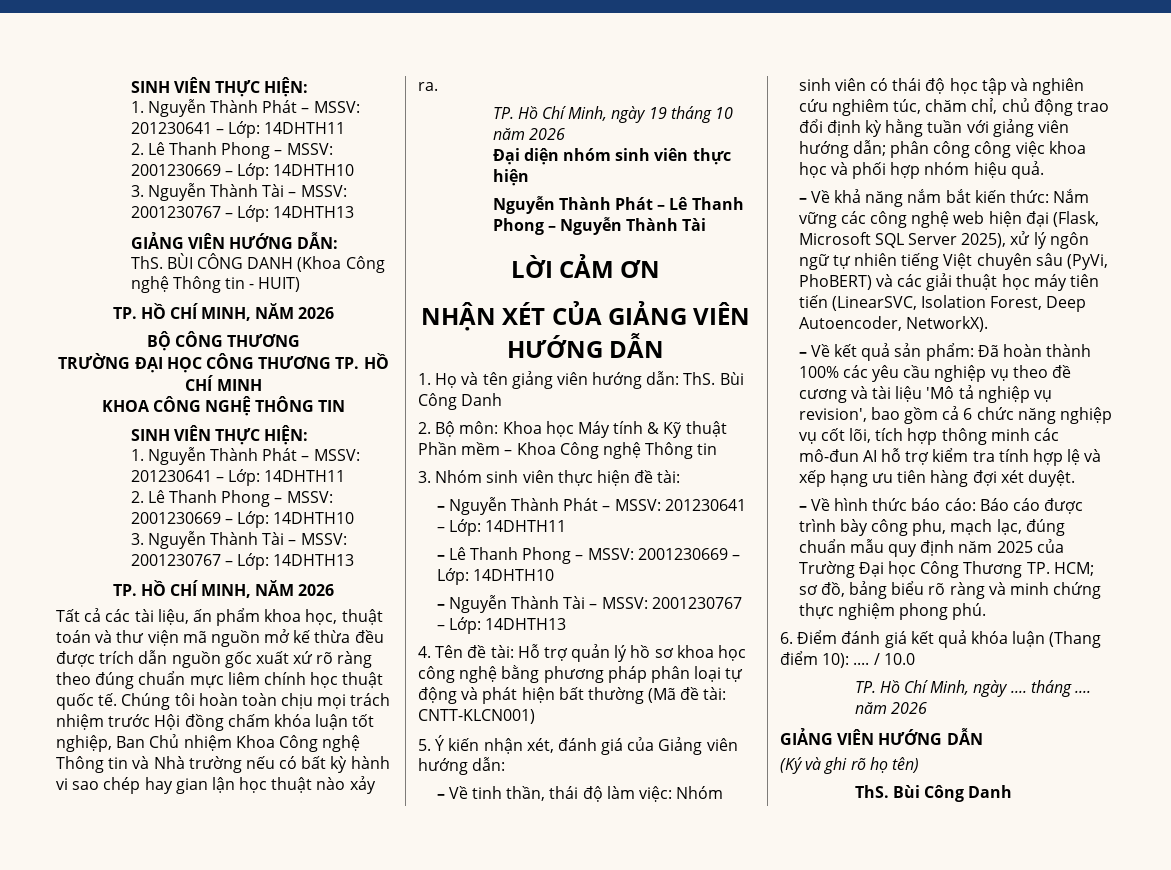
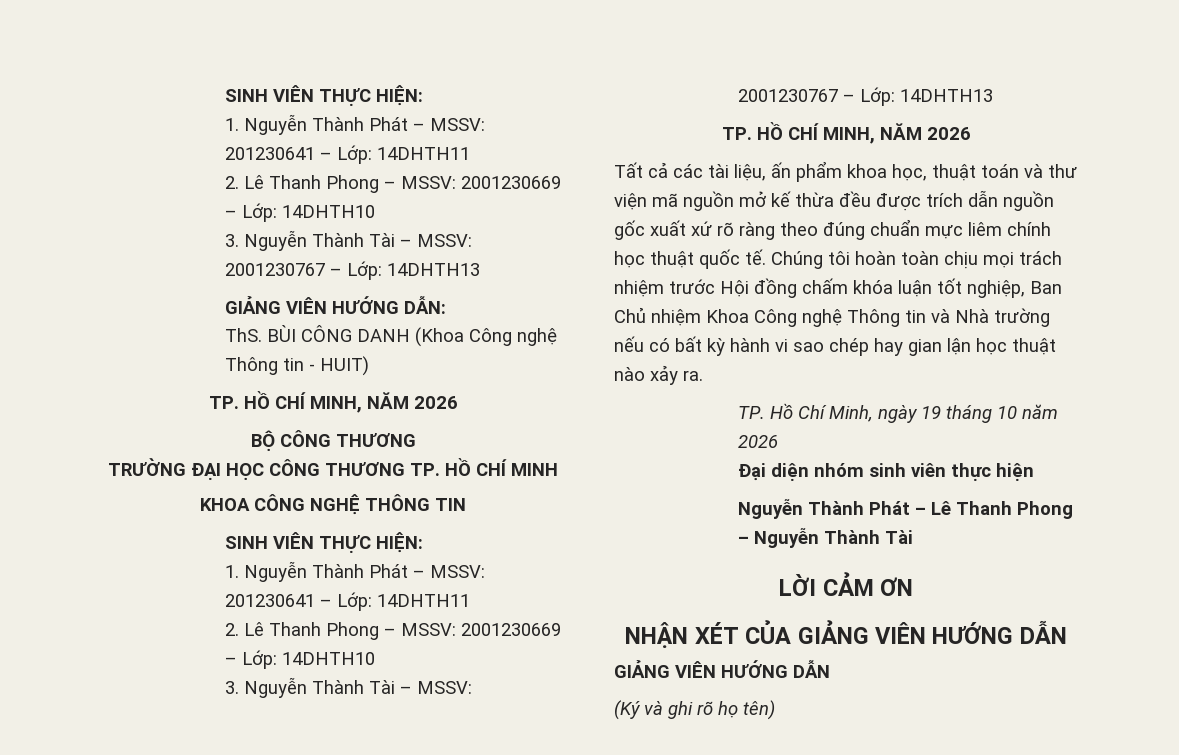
[418,371,744,389] [418,393,503,410] [418,421,727,438] [418,442,718,459] [418,470,681,486] [436,497,746,515] [436,519,567,536] [436,547,740,564] [436,568,554,585] [436,595,742,613] [436,617,567,634] [418,644,747,662] [418,665,744,683] [418,687,727,704] [418,709,535,724] [418,735,738,755] [418,757,506,775] [436,786,724,802] [798,78,1085,95] [798,98,1109,116] [798,119,1069,137] [798,140,1086,158] [798,161,1044,179] [798,189,1090,207] [798,211,1099,228] [798,231,1089,249] [798,253,1108,270] [798,273,1099,291] [798,295,1087,312] [798,316,988,332] [798,343,1092,361] [798,365,1071,382] [798,385,1052,403] [798,406,1112,424] [798,428,1059,445] [798,448,1102,466] [798,470,1075,487] [798,498,1084,514] [798,519,1065,536] [798,539,1064,557] [798,561,1094,578] [798,581,1102,599] [798,603,987,620] [780,630,1102,648] [780,651,915,668] [854,680,1091,697] [854,702,927,714] // 1. Họ và tên giảng viên hướng dẫn: ThS. Bùi Công Danh // 2. Bộ môn: Khoa học Máy tính & Kỹ thuật Phần mềm – Khoa Công nghệ Thông tin // 3. Nhóm sinh viên thực hiện đề tài: // – Nguyễn Thành Phát – MSSV: 201230641 – Lớp: 14DHTH11 // – Lê Thanh Phong – MSSV: 2001230669 – Lớp: 14DHTH10 // – Nguyễn Thành Tài – MSSV: 2001230767 – Lớp: 14DHTH13 // 4. Tên đề tài: Hỗ trợ quản lý hồ sơ khoa học công nghệ bằng phương pháp phân loại tự động và phát hiện bất thường (Mã đề tài: CNTT-KLCN001) // 5. Ý kiến nhận xét, đánh giá của Giảng viên hướng dẫn: // – Về tinh thần, thái độ làm việc: Nhóm sinh viên có thái độ học tập và nghiên cứu nghiêm túc, chăm chỉ, chủ động trao đổi định kỳ hằng tuần với giảng viên hướng dẫn; phân công công việc khoa học và phối hợp nhóm hiệu quả. // – Về khả năng nắm bắt kiến thức: Nắm vững các công nghệ web hiện đại (Flask, Microsoft SQL Server 2025), xử lý ngôn ngữ tự nhiên tiếng Việt chuyên sâu (PyVi, PhoBERT) và các giải thuật học máy tiên tiến (LinearSVC, Isolation Forest, Deep Autoencoder, NetworkX). // – Về kết quả sản phẩm: Đã hoàn thành 100% các yêu cầu nghiệp vụ theo đề cương và tài liệu 'Mô tả nghiệp vụ revision', bao gồm cả 6 chức năng nghiệp vụ cốt lõi, tích hợp thông minh các mô-đun AI hỗ trợ kiểm tra tính hợp lệ và xếp hạng ưu tiên hàng đợi xét duyệt. // – Về hình thức báo cáo: Báo cáo được trình bày công phu, mạch lạc, đúng chuẩn mẫu quy định năm 2025 của Trường Đại học Công Thương TP. HCM; sơ đồ, bảng biểu rõ ràng và minh chứng thực nghiệm phong phú. // 6. Điểm đánh giá kết quả khóa luận (Thang điểm 10): .... / 10.0 // TP. Hồ Chí Minh, ngày .... tháng .... năm 2026 -> (1067, 632) none
[854,785,1013,802] // ThS. Bùi Công Danh -> (775, 710) none

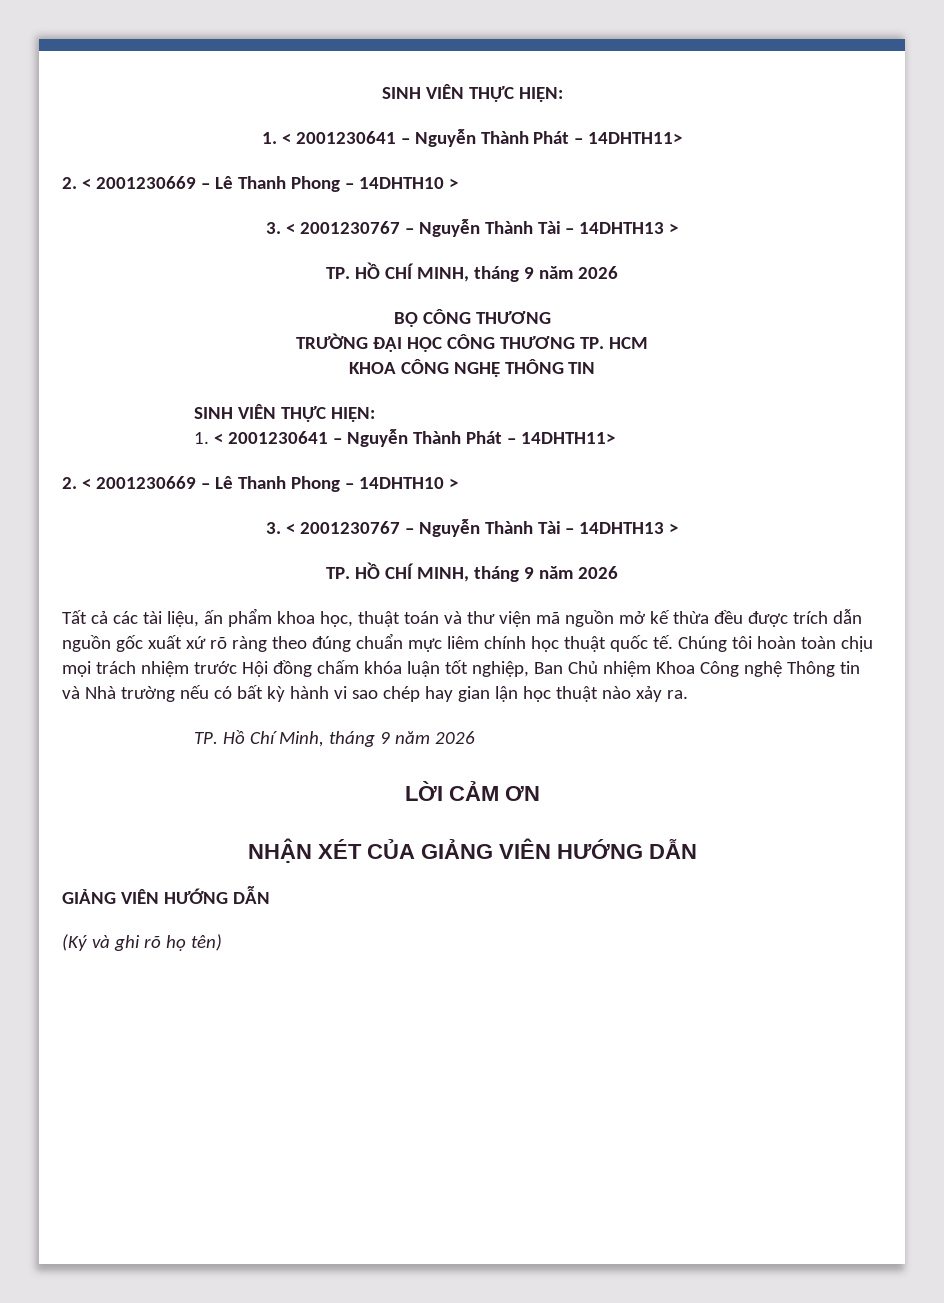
[224,85,423,106] [224,114,485,135] [224,145,470,164] [224,175,561,193] [224,203,375,222] [224,230,472,251] [224,261,480,280] [224,295,446,314] [224,325,557,347] [224,356,369,376] [208,391,409,413] SINH VIÊN THỰC HIỆN: // 1. Nguyễn Thành Phát – MSSV: 201230641 – Lớp: 14DHTH11 // 2. Lê Thanh Phong – MSSV: 2001230669 – Lớp: 14DHTH10 // 3. Nguyễn Thành Tài – MSSV: 2001230767 – Lớp: 14DHTH13 // GIẢNG VIÊN HƯỚNG DẪN: // ThS. BÙI CÔNG DANH (Khoa Công nghệ Thông tin - HUIT) // TP. HỒ CHÍ MINH, NĂM -> [381,84,563,102] [261,129,683,147] [62,176,458,192] [265,219,679,237] [326,262,573,282] SINH VIÊN THỰC HIỆN: // 1. < 2001230641 – Nguyễn Thành Phát – 14DHTH11> // 2. < 2001230669 – Lê Thanh Phong – 14DHTH10 > // 3. < 2001230767 – Nguyễn Thành Tài – 14DHTH13 > // TP. HỒ CHÍ MINH, tháng 9 năm
[445,458,558,476] HỒ CHÍ MINH -> [608,337,648,349] HCM
[243,561,485,582] [224,592,470,611] [224,622,561,640] [224,650,375,669] [224,677,472,698] [737,87,993,106] [721,122,922,144] Nguyễn Thành Phát – MSSV: 201230641 – Lớp: 14DHTH11 // 2. Lê Thanh Phong – MSSV: 2001230669 – Lớp: 14DHTH10 // 3. Nguyễn Thành Tài – MSSV: 2001230767 – Lớp: 14DHTH13 // TP. HỒ CHÍ MINH, NĂM -> [214,429,615,447] [62,476,458,492] [265,519,679,537] [326,562,573,582] < 2001230641 – Nguyễn Thành Phát – 14DHTH11> // 2. < 2001230669 – Lê Thanh Phong – 14DHTH10 > // 3. < 2001230767 – Nguyễn Thành Tài – 14DHTH13 > // TP. HỒ CHÍ MINH, tháng 9 năm
[877,404,1058,423] [737,435,778,448] [737,463,1034,481] [737,498,1073,519] [737,527,913,548] ngày 19 tháng 10 năm 2026 // Đại diện nhóm sinh viên thực hiện // Nguyễn Thành Phát – Lê Thanh Phong – Nguyễn Thành Tài -> [328,731,475,747] tháng 9 năm 2026

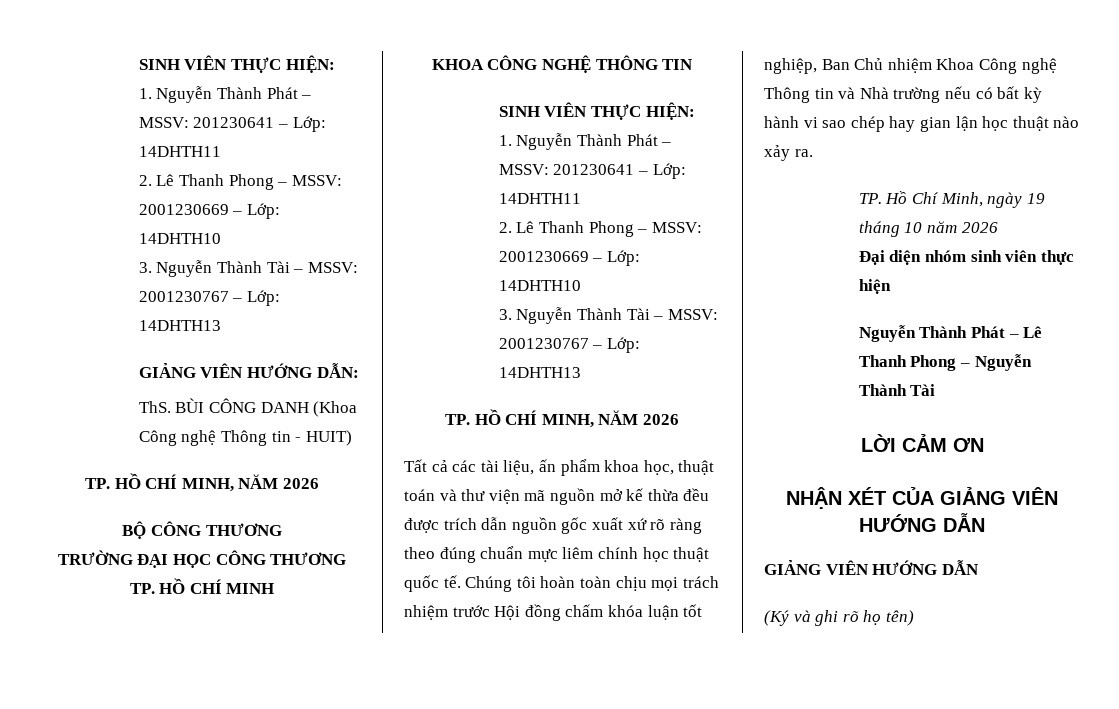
[381,84,563,102] [261,129,683,147] [62,176,458,192] [265,219,679,237] [326,262,573,282] SINH VIÊN THỰC HIỆN: // 1. < 2001230641 – Nguyễn Thành Phát – 14DHTH11> // 2. < 2001230669 – Lê Thanh Phong – 14DHTH10 > // 3. < 2001230767 – Nguyễn Thành Tài – 14DHTH13 > // TP. HỒ CHÍ MINH, tháng 9 năm -> [138,55,335,73] [138,86,312,103] [138,116,326,132] [138,146,221,157] [138,174,342,190] [138,203,280,219] [138,233,221,244] [138,260,358,277] [138,290,280,306] [138,320,221,331] [138,363,359,378] [138,398,358,417] [138,430,352,446] [85,473,279,492] SINH VIÊN THỰC HIỆN: // 1. Nguyễn Thành Phát – MSSV: 201230641 – Lớp: 14DHTH11 // 2. Lê Thanh Phong – MSSV: 2001230669 – Lớp: 14DHTH10 // 3. Nguyễn Thành Tài – MSSV: 2001230767 – Lớp: 14DHTH13 // GIẢNG VIÊN HƯỚNG DẪN: // ThS. BÙI CÔNG DANH (Khoa Công nghệ Thông tin - HUIT) // TP. HỒ CHÍ MINH, NĂM
[608,337,648,349] HCM -> [159,578,275,594] HỒ CHÍ MINH
[214,429,615,447] [62,476,458,492] [265,519,679,537] [326,562,573,582] < 2001230641 – Nguyễn Thành Phát – 14DHTH11> // 2. < 2001230669 – Lê Thanh Phong – 14DHTH10 > // 3. < 2001230767 – Nguyễn Thành Tài – 14DHTH13 > // TP. HỒ CHÍ MINH, tháng 9 năm -> [516,133,672,150] [498,163,686,179] [498,193,581,204] [498,221,702,237] [498,250,640,266] [498,280,581,291] [498,307,718,324] [498,337,640,353] [498,367,581,378] [445,409,639,428] Nguyễn Thành Phát – MSSV: 201230641 – Lớp: 14DHTH11 // 2. Lê Thanh Phong – MSSV: 2001230669 – Lớp: 14DHTH10 // 3. Nguyễn Thành Tài – MSSV: 2001230767 – Lớp: 14DHTH13 // TP. HỒ CHÍ MINH, NĂM
[328,731,475,747] tháng 9 năm 2026 -> [987,192,1045,208] [858,221,998,237] [858,250,1074,265] [858,279,891,294] [858,325,1043,342] [858,354,1032,371] [858,384,936,396] ngày 19 tháng 10 năm 2026 // Đại diện nhóm sinh viên thực hiện // Nguyễn Thành Phát – Lê Thanh Phong – Nguyễn Thành Tài

